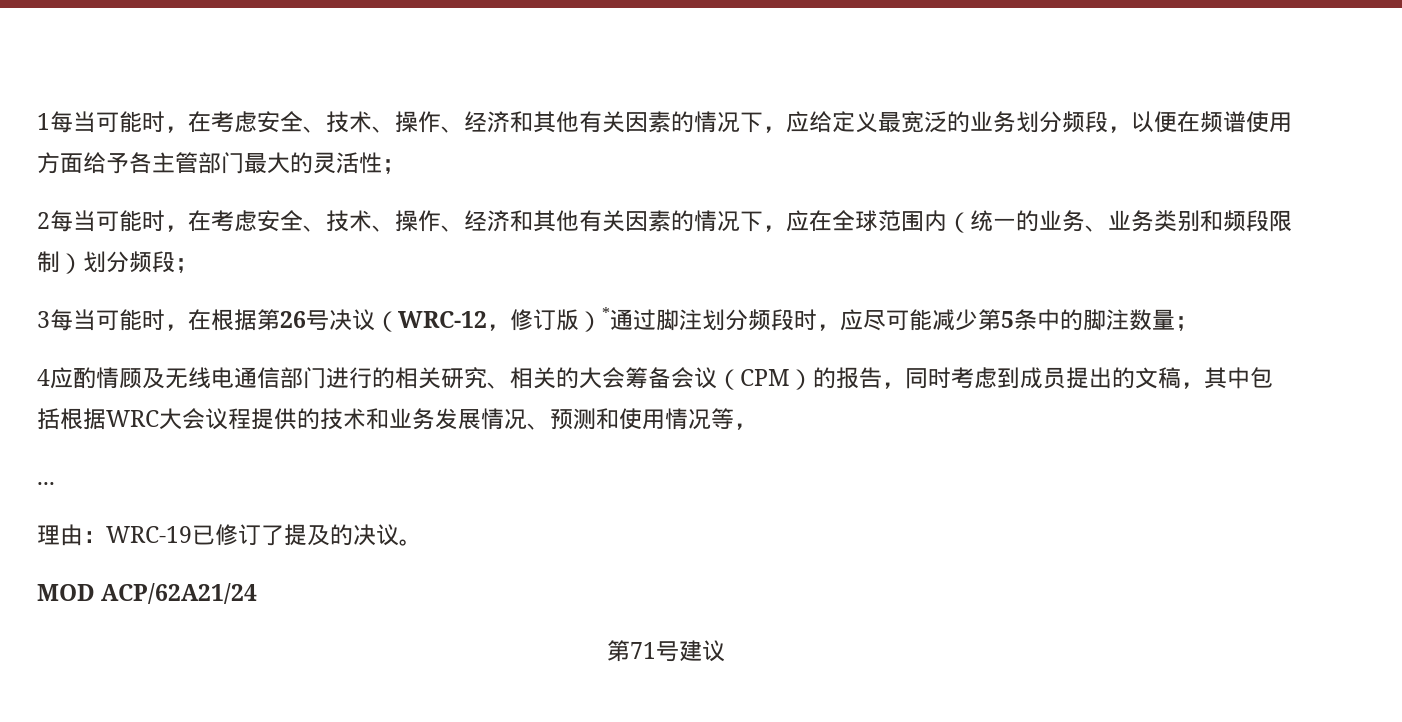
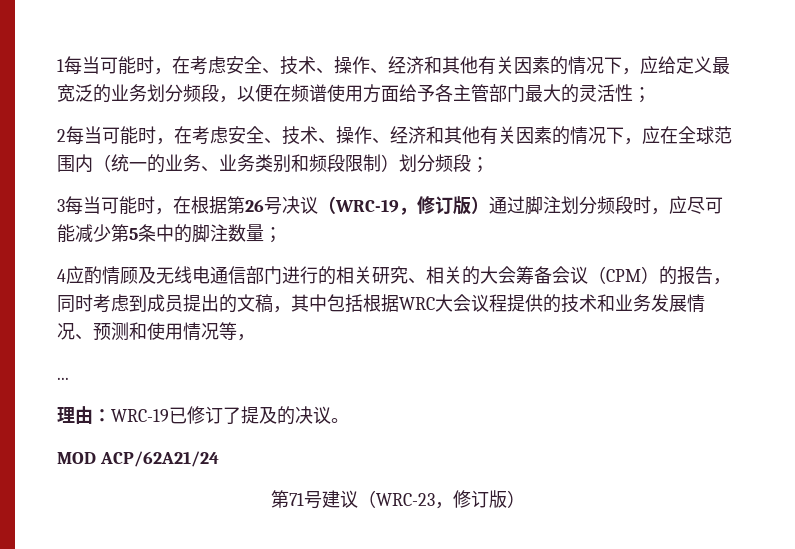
[398,307,610,332] WRC-12，修订版）* -> [335,196,489,215] WRC-19，修订版）
(725, 651) none -> [357,490,525,509] （WRC-23，修订版）

